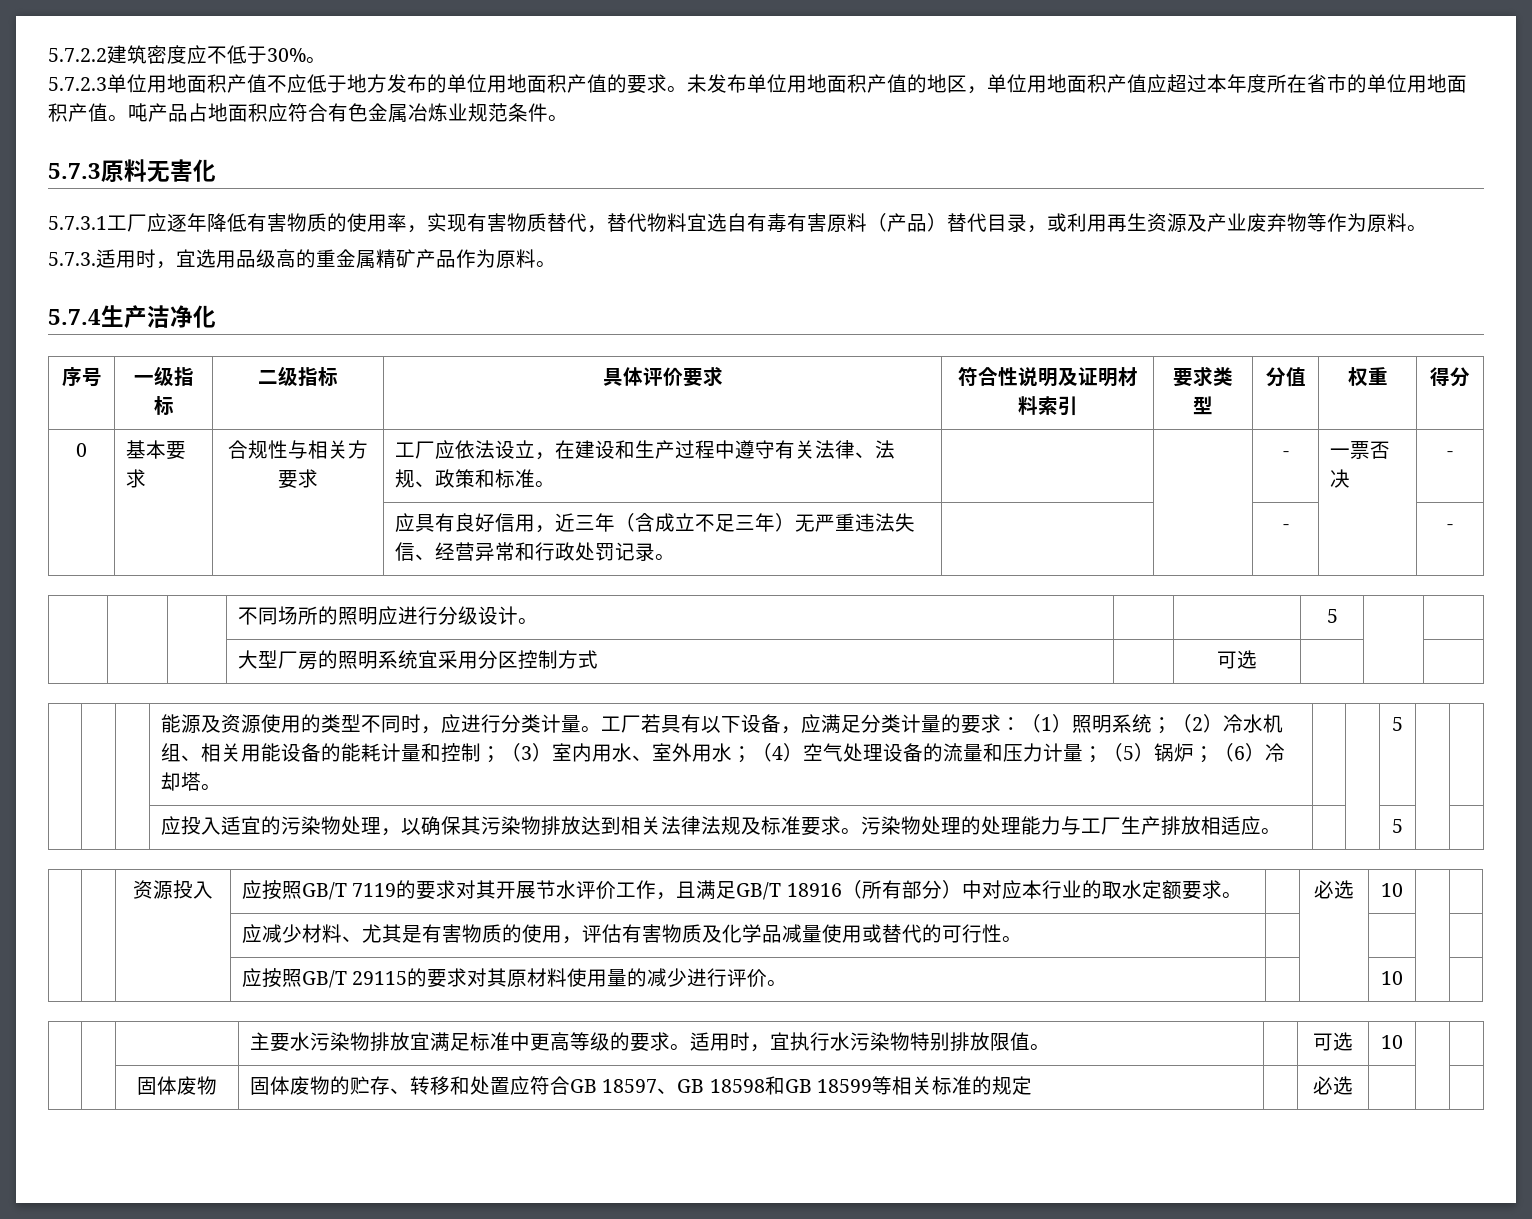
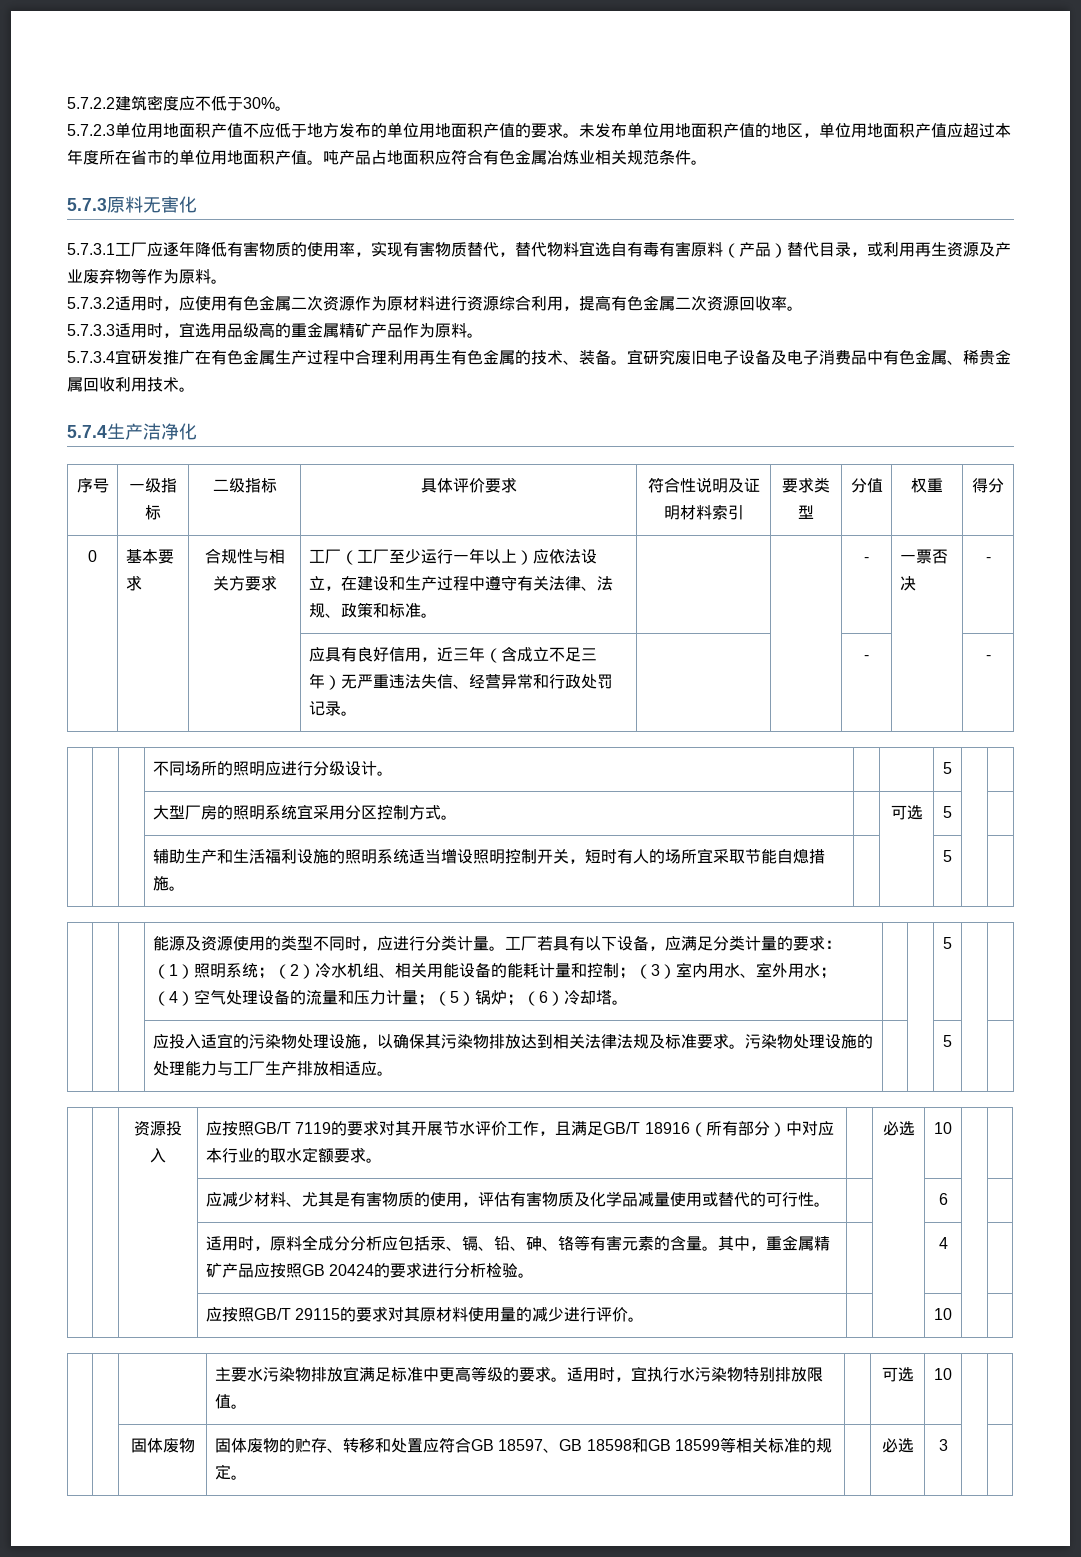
(468, 112) none -> [595,150,627,165] 相关
[48,252,96,266] 5.7.3. -> [67,295,803,311] [67,324,115,336] 5.7.3.2适用时，应使用有色金属二次资源作为原材料进行资源综合利用，提高有色金属二次资源回收率。 // 5.7.3.3
(556, 264) none -> [67,349,1011,365] [67,377,195,392] // 5.7.3.4宜研发推广在有色金属生产过程中合理利用再生有色金属的技术、装备。宜研究废旧电子设备及电子消费品中有色金属、稀贵金属回收利用技术。
(435, 450) none -> [340,548,533,565] （工厂至少运行一年以上）
[1217,650,1257,669] | | 可选 | -> [440,815,457,820] [890,805,923,820] [943,806,952,818] [152,848,825,864] [152,876,185,891] [943,850,952,862] 。 | | 可选 | 5 | | // | | | 辅助生产和生活福利设施的照明系统适当增设照明控制开关，短时有人的场所宜采取节能自熄措施。 | | | 5
(381, 825) none -> [328,1034,361,1049] 设施
(961, 825) none -> [824,1034,857,1049] 设施
(1022, 939) none -> [938,1193,948,1205] [205,1235,830,1251] [205,1262,535,1278] [938,1237,948,1249] 6 | | // | | | 适用时，原料全成分分析应包括汞、镉、铅、砷、铬等有害元素的含量。其中，重金属精矿产品应按照GB 20424的要求进行分析检验。 | | | 4
[1313,1076,1353,1095] | | 必选 | -> [230,1475,247,1480] [881,1438,914,1453] [938,1439,948,1451] 。 | | 必选 | 3

